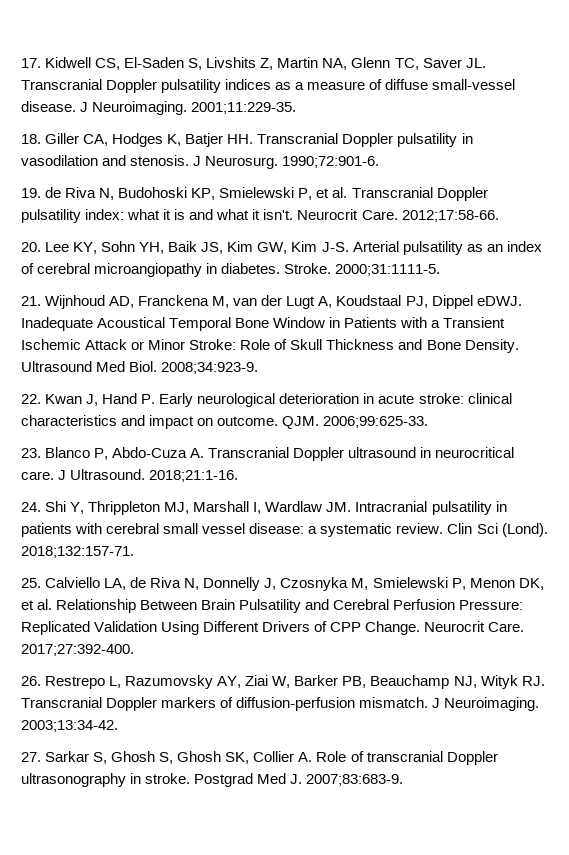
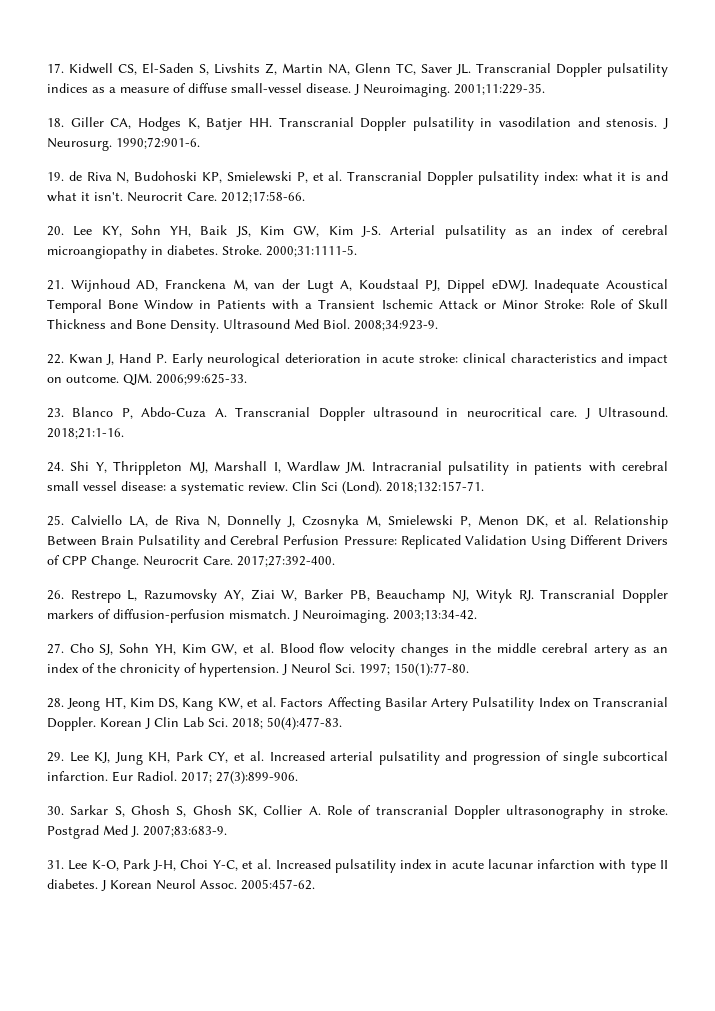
(41, 757) none -> [69,643,668,657] [47,663,469,677] [47,697,668,711] [47,717,342,731] [47,751,668,765] [47,771,298,784] [47,806,64,815] Cho SJ, Sohn YH, Kim GW, et al. Blood flow velocity changes in the middle cerebral artery as an index of the chronicity of hypertension. J Neurol Sci. 1997; 150(1):77-80. // 28. Jeong HT, Kim DS, Kang KW, et al. Factors Affecting Basilar Artery Pulsatility Index on Transcranial Doppler. Korean J Clin Lab Sci. 2018; 50(4):477-83. // 29. Lee KJ, Jung KH, Park CY, et al. Increased arterial pulsatility and progression of single subcortical infarction. Eur Radiol. 2017; 27(3):899-906. // 30.
(404, 780) none -> [47,859,668,873] [47,879,315,891] // 31. Lee K-O, Park J-H, Choi Y-C, et al. Increased pulsatility index in acute lacunar infarction with type II diabetes. J Korean Neurol Assoc. 2005:457-62.

